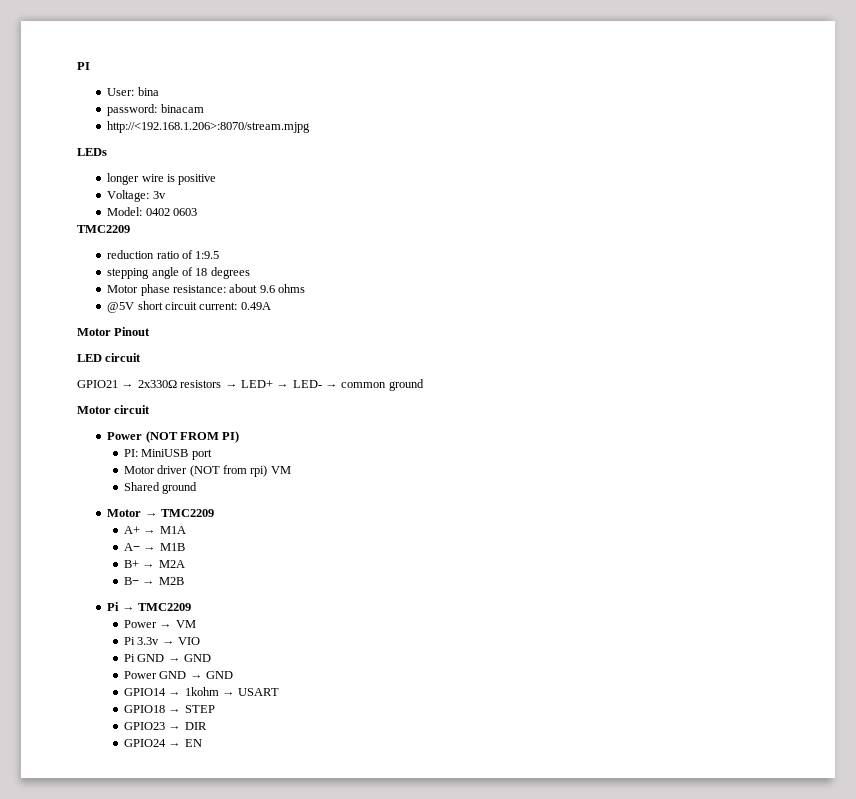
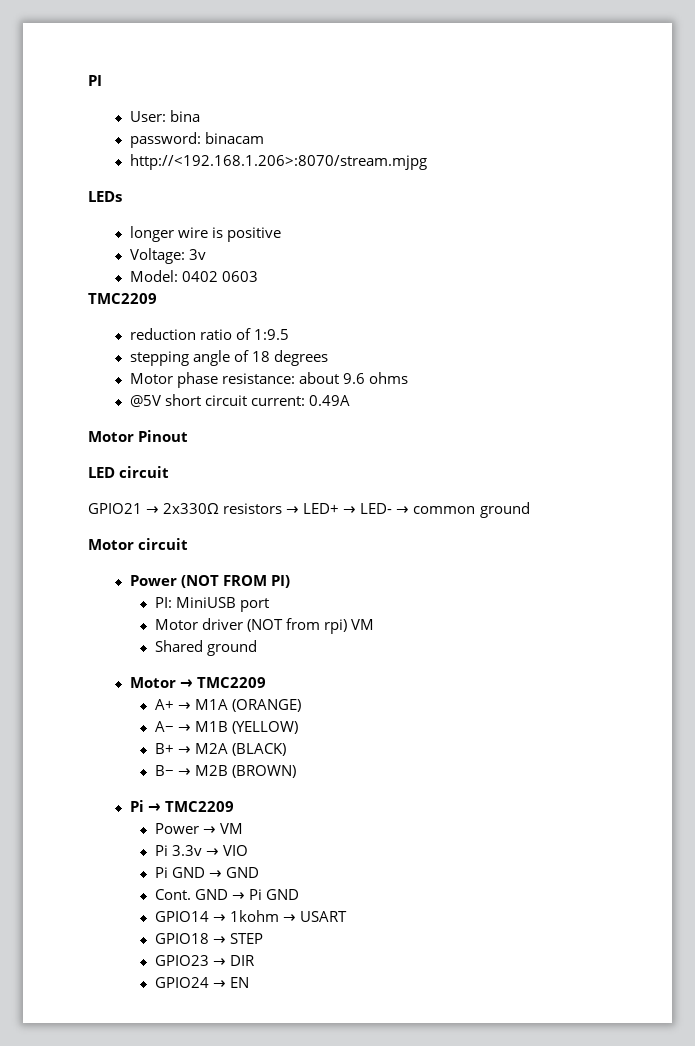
(186, 530) none -> [232,699,302,712] (ORANGE)
(185, 547) none -> [232,721,299,734] (YELLOW)
(185, 564) none -> [232,743,287,756] (BLACK)
(184, 581) none -> [232,765,297,778] (BROWN)
[123,671,203,679] Power GND → -> [154,889,263,900] Cont. GND → Pi

